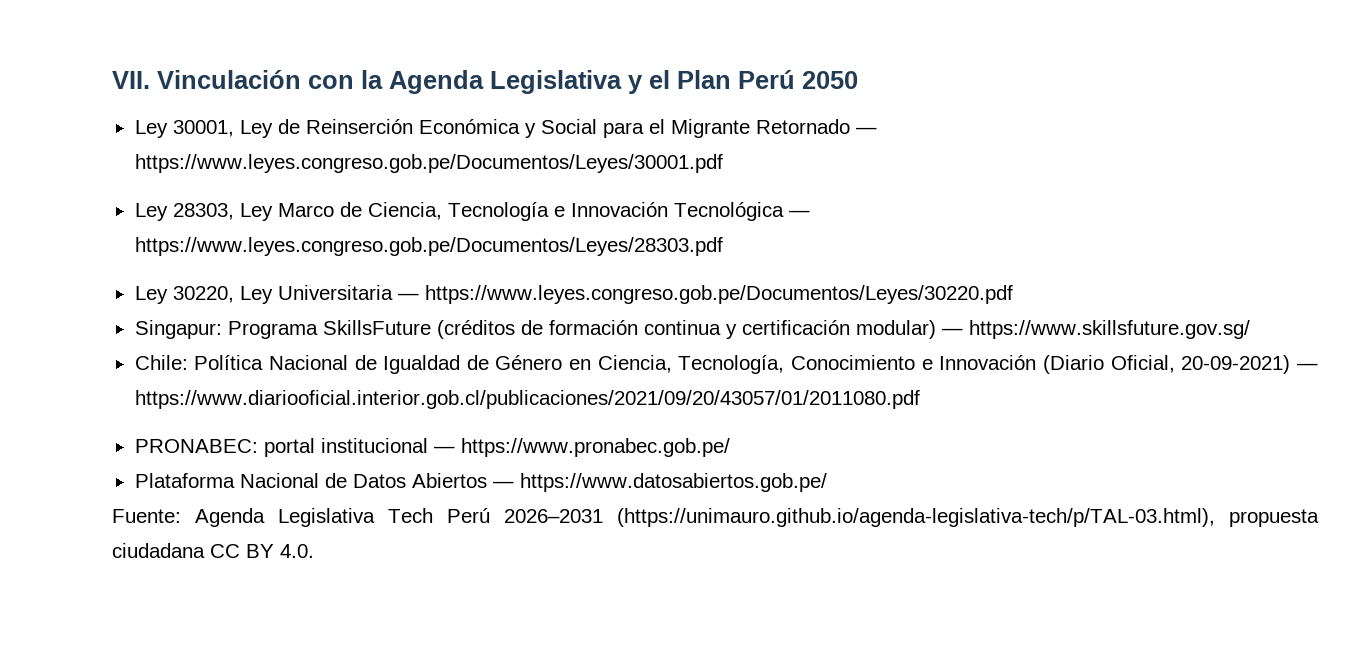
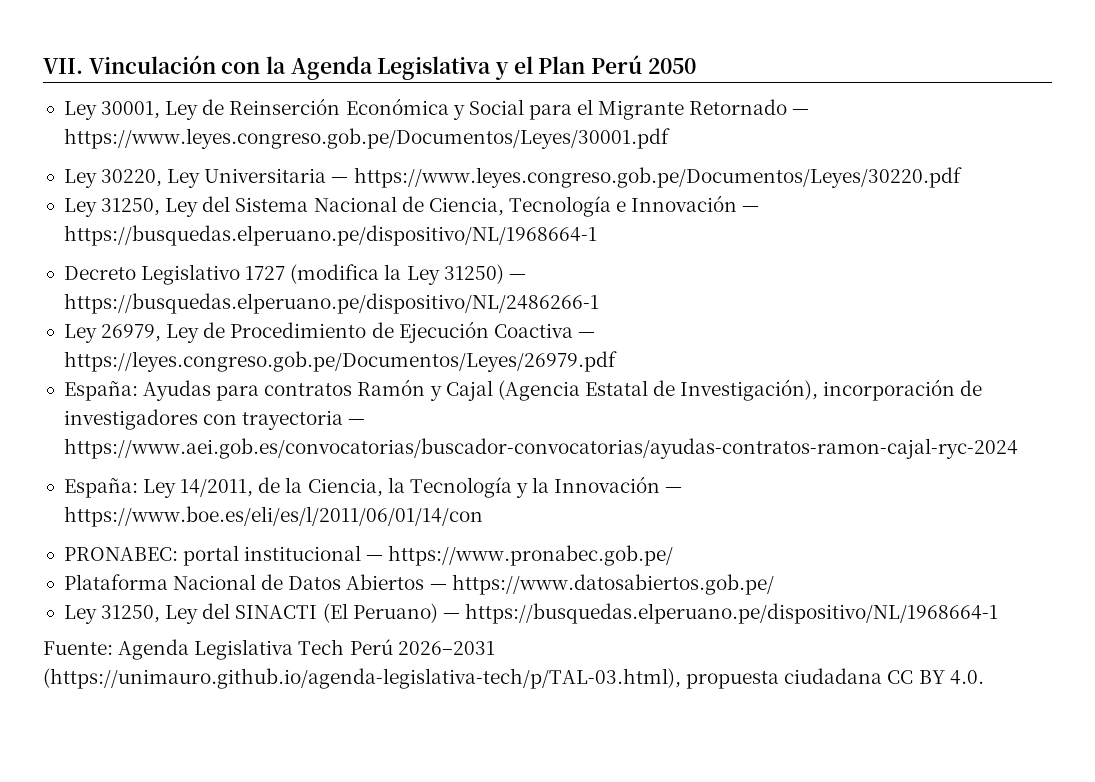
[134,202,810,221] [134,237,723,256] // Ley 28303, Ley Marco de Ciencia, Tecnología e Innovación Tecnológica — https://www.leyes.congreso.gob.pe/Documentos/Leyes/28303.pdf -> (670, 138) none
[134,320,1250,339] [134,355,1319,374] [134,390,920,409] Singapur: Programa SkillsFuture (créditos de formación continua y certificación modular) — https://www.skillsfuture.gov.sg/ // Chile: Política Nacional de Igualdad de Género en Ciencia, Tecnología, Conocimiento e Innovación (Diario Oficial, 20-09-2021) — https://www.diariooficial.interior.gob.cl/publicaciones/2021/09/20/43057/01/2011080.pdf -> [63,195,760,217] [63,225,597,246] [63,264,526,285] [63,293,599,314] [63,321,595,343] [63,351,617,372] [63,379,983,401] [63,409,366,430] [63,438,1018,459] [63,476,683,498] [63,506,483,527] Ley 31250, Ley del Sistema Nacional de Ciencia, Tecnología e Innovación — https://busquedas.elperuano.pe/dispositivo/NL/1968664-1 // Decreto Legislativo 1727 (modifica la Ley 31250) — https://busquedas.elperuano.pe/dispositivo/NL/2486266-1 // Ley 26979, Ley de Procedimiento de Ejecución Coactiva — https://leyes.congreso.gob.pe/Documentos/Leyes/26979.pdf // España: Ayudas para contratos Ramón y Cajal (Agencia Estatal de Investigación), incorporación de investigadores con trayectoria — https://www.aei.gob.es/convocatorias/buscador-convocatorias/ayudas-contratos-ramon-cajal-ryc-2024 // España: Ley 14/2011, de la Ciencia, la Tecnología y la Innovación — https://www.boe.es/eli/es/l/2011/06/01/14/con
(827, 482) none -> [63,603,998,624] // Ley 31250, Ley del SINACTI (El Peruano) — https://busquedas.elperuano.pe/dispositivo/NL/1968664-1

